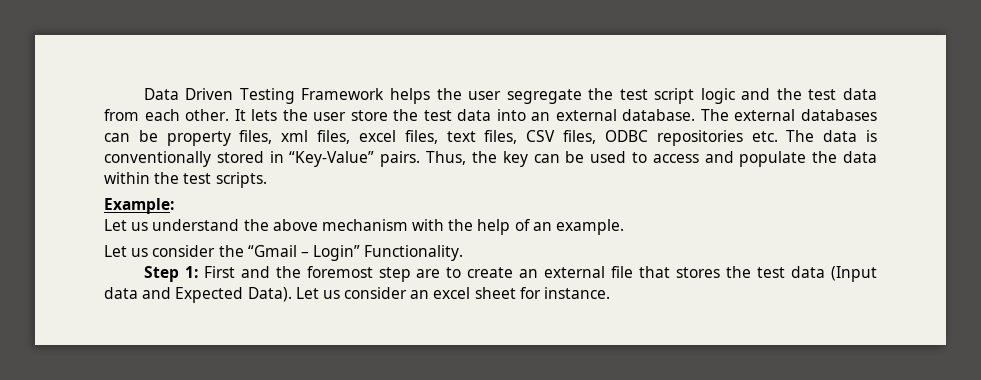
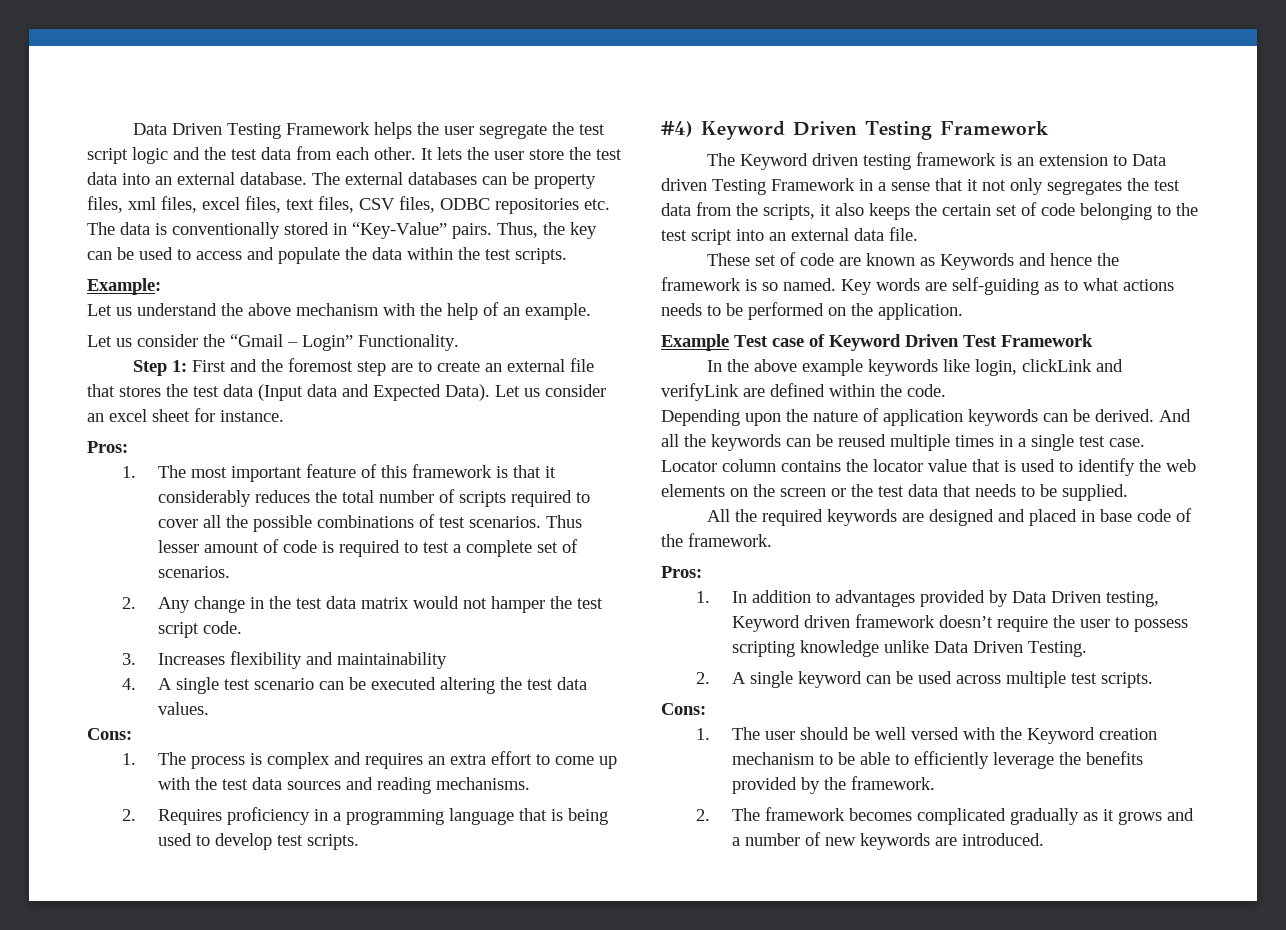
(611, 293) none -> [87,441,128,453] [122,464,556,482] [157,489,590,507] [157,514,582,532] [157,539,578,557] [157,566,230,578] [122,596,603,613] [157,621,242,638] [122,651,447,669] [122,677,587,694] [157,702,209,715] [87,728,132,740] [122,751,617,769] [157,777,530,794] [122,807,608,825] [157,833,359,850] [661,121,1049,140] [707,152,1167,170] [661,178,1180,195] [661,202,1198,220] [661,227,918,245] [707,252,1120,270] [661,277,1174,295] [661,302,963,320] [661,334,1093,351] [707,359,1124,376] [661,383,946,401] [661,408,1191,426] [661,434,1145,451] [661,458,1196,476] [661,484,1128,501] [707,508,1193,526] [661,533,772,547] [661,566,702,578] [696,590,1159,607] [731,614,1188,632] [731,640,1087,657] [696,671,1153,688] [661,703,706,715] [696,727,1157,744] [731,751,1143,769] [731,776,935,794] [696,807,1194,825] [731,832,1044,850] // Pros: // 1. The most important feature of this framework is that it considerably reduces the total number of scripts required to cover all the possible combinations of test scenarios. Thus lesser amount of code is required to test a complete set of scenarios. // 2. Any change in the test data matrix would not hamper the test script code. // 3. Increases flexibility and maintainability // 4. A single test scenario can be executed altering the test data values. // Cons: // 1. The process is complex and requires an extra effort to come up with the test data sources and reading mechanisms. // 2. Requires proficiency in a programming language that is being used to develop test scripts. // #4) Keyword Driven Testing Framework // The Keyword driven testing framework is an extension to Data driven Testing Framework in a sense that it not only segregates the test data from the scripts, it also keeps the certain set of code belonging to the test script into an external data file. // These set of code are known as Keywords and hence the framework is so named. Key words are self-guiding as to what actions needs to be performed on the application. // Example Test case of Keyword Driven Test Framework // In the above example keywords like login, clickLink and verifyLink are defined within the code. // Depending upon the nature of application keywords can be derived. And all the keywords can be reused multiple times in a single test case. Locator column contains the locator value that is used to identify the web elements on the screen or the test data that needs to be supplied. // All the required keywords are designed and placed in base code of the framework. // Pros: // 1. In addition to advantages provided by Data Driven testing, Keyword driven framework doesn’t require the user to possess scripting knowledge unlike Data Driven Testing. // 2. A single keyword can be used across multiple test scripts. // Cons: // 1. The user should be well versed with the Keyword creation mechanism to be able to efficiently leverage the benefits provided by the framework. // 2. The framework becomes complicated gradually as it grows and a number of new keywords are introduced.

